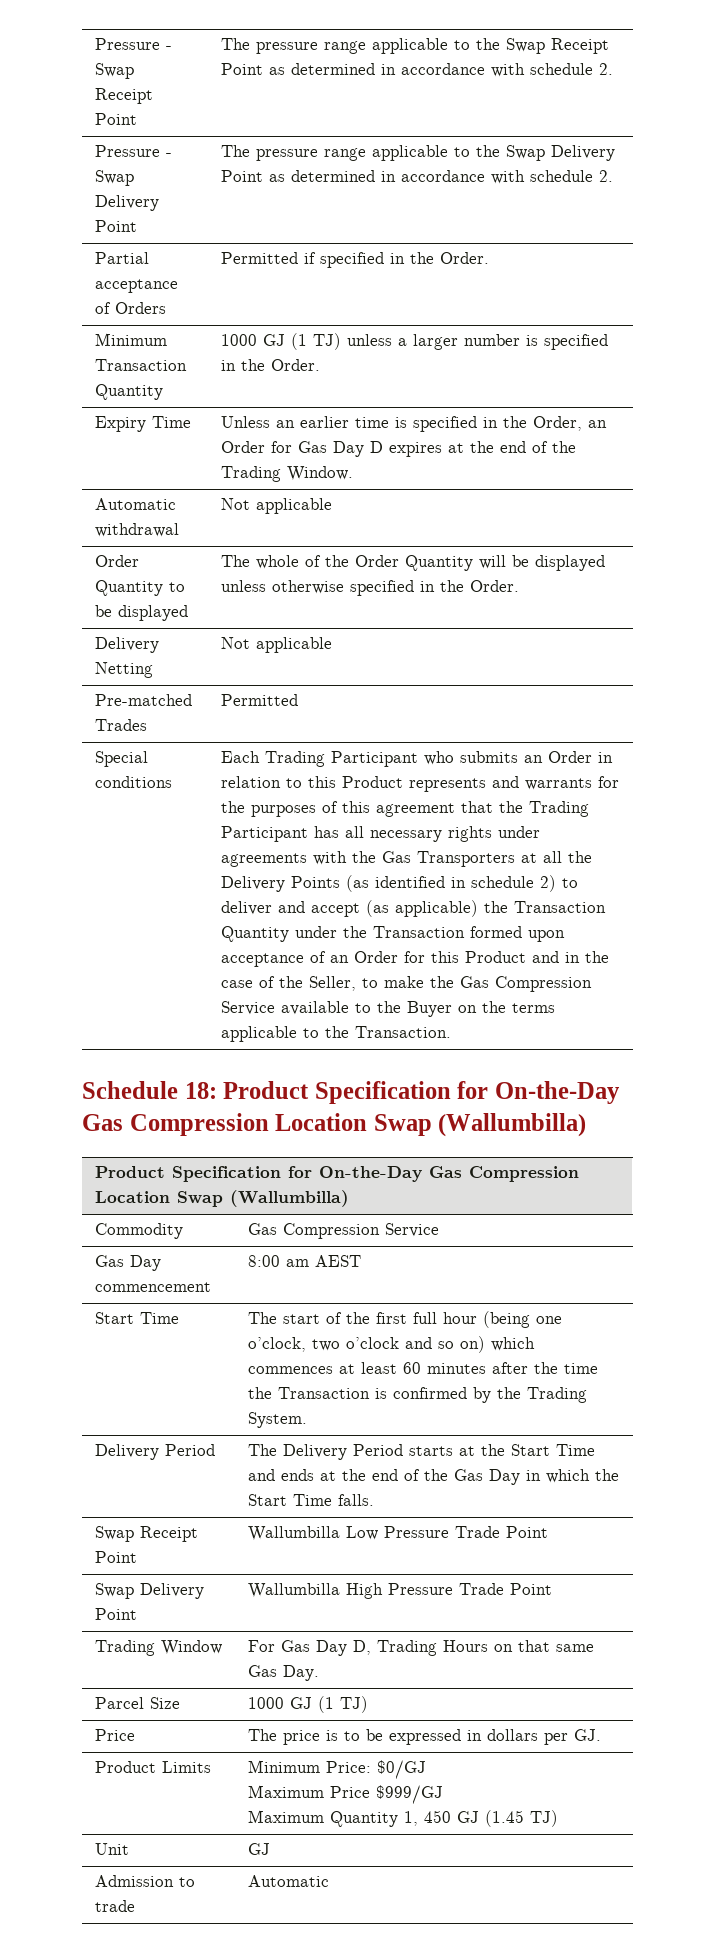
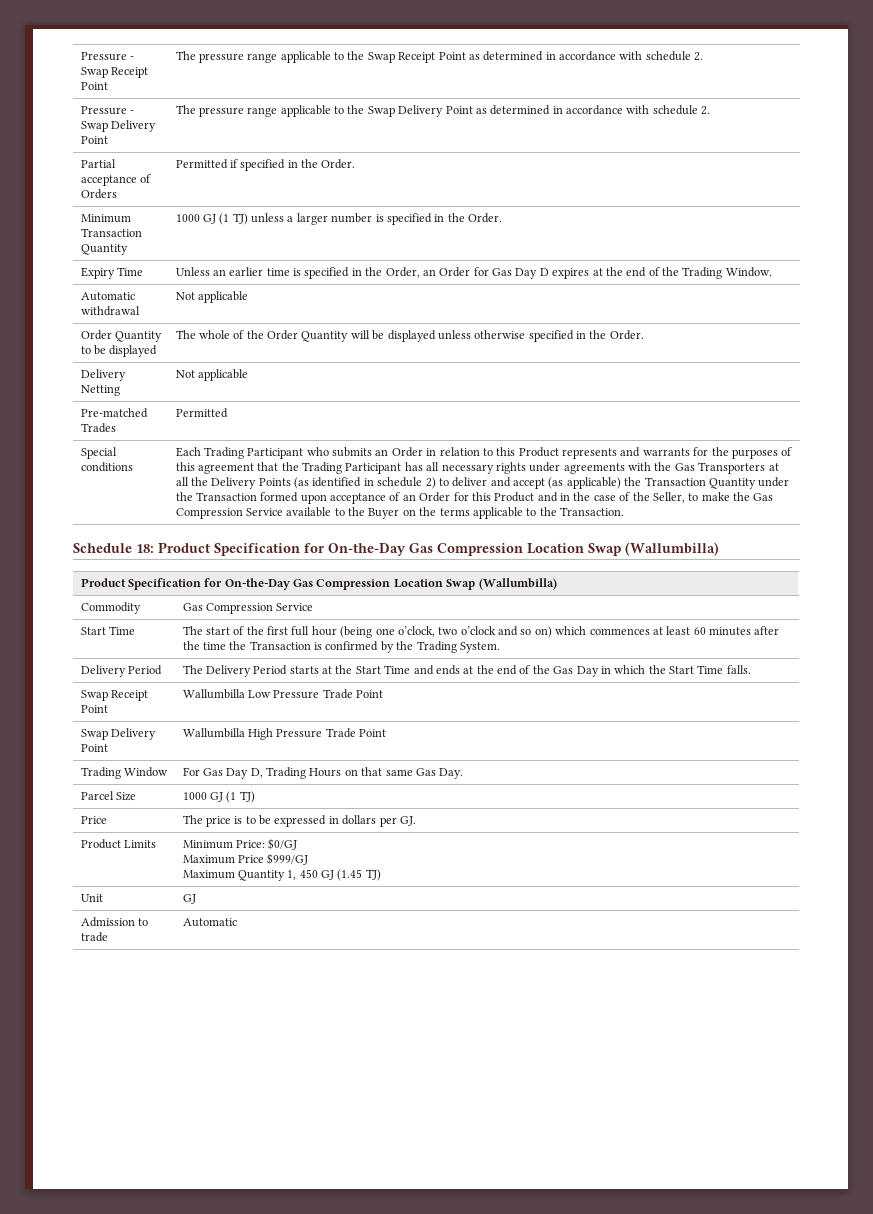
[94,1255,161,1271] [94,1282,211,1292] [247,1255,361,1267] // Gas Day commencement | 8:00 am AEST -> (314, 607) none

